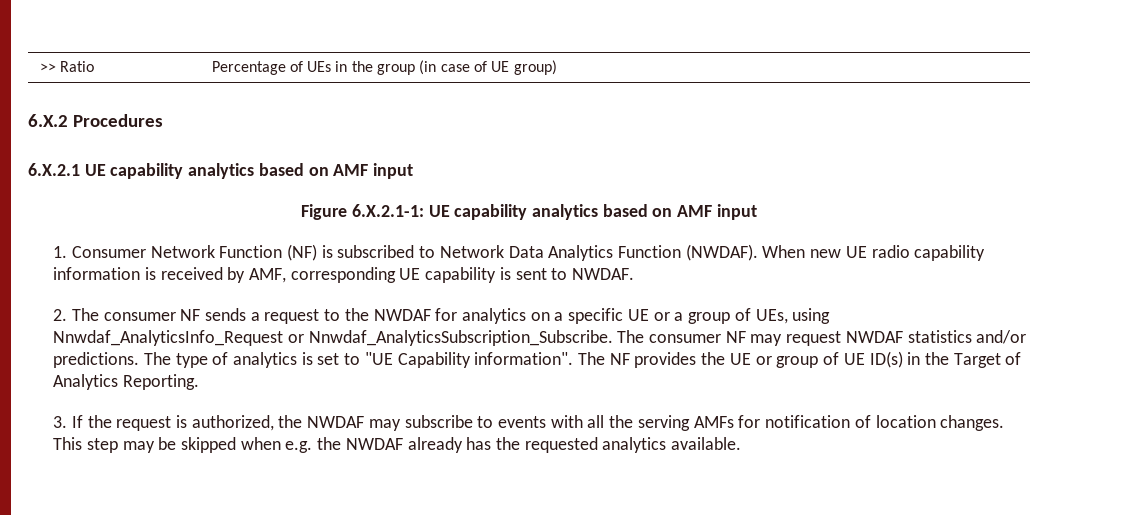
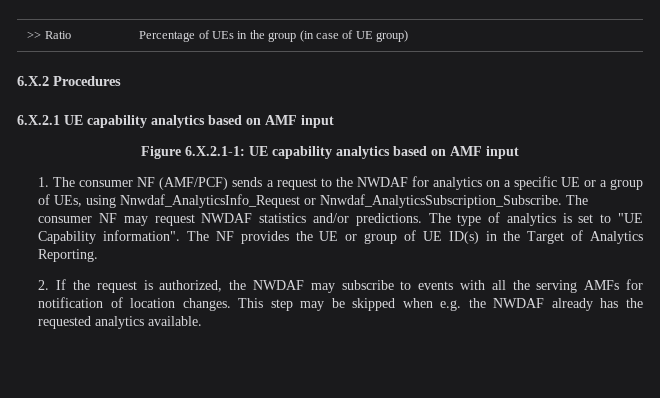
[71,244,986,261] [53,267,635,283] [53,308,201,321] Consumer Network Function (NF) is subscribed to Network Data Analytics Function (NWDAF). When new UE radio capability information is received by AMF, corresponding UE capability is sent to NWDAF. // 2. The consumer NF -> [53,177,229,190] The consumer NF (AMF/PCF)
[53,416,68,428] 3. -> [38,280,50,290] 2.

